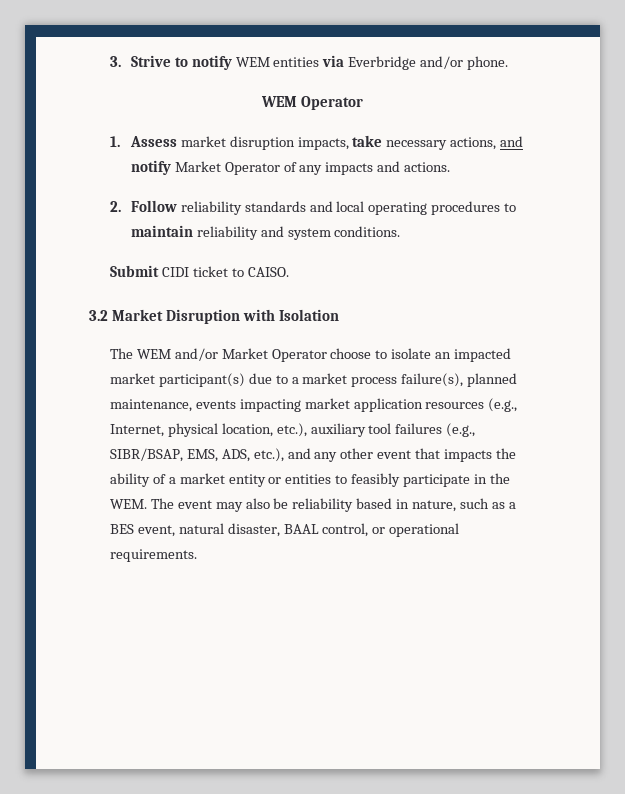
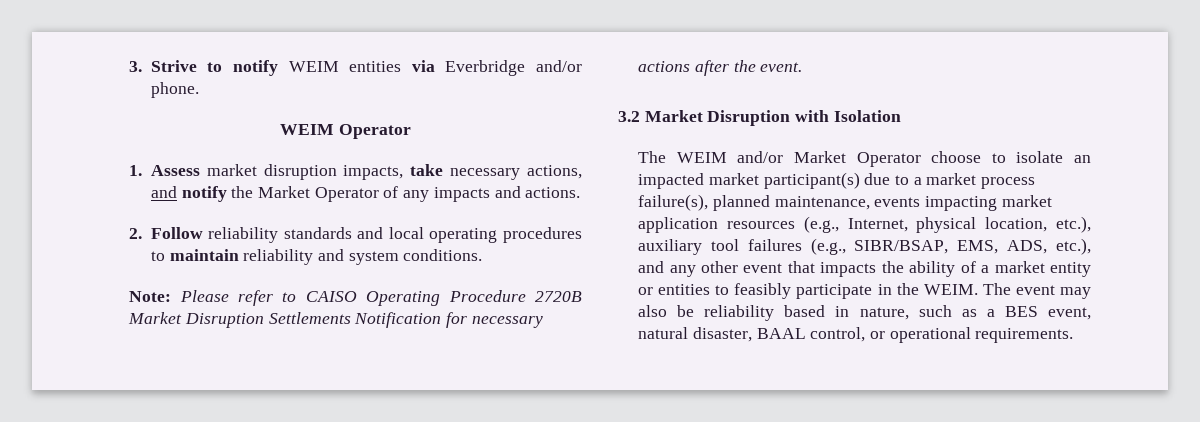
[235,57,270,67] WEM -> [288,61,339,72] WEIM
[261,96,298,107] WEM -> [280,124,335,135] WEIM
(171, 167) none -> [231,186,254,198] the
[109,265,289,277] Submit CIDI ticket to CAISO. -> [129,290,582,306] [128,312,543,328] [638,60,803,76] Note: Please refer to CAISO Operating Procedure 2720B Market Disruption Settlements Notification for necessary actions after the event.
[136,349,171,359] WEM -> [676,152,727,163] WEIM
[109,499,147,509] WEM. -> [923,284,978,295] WEIM.

